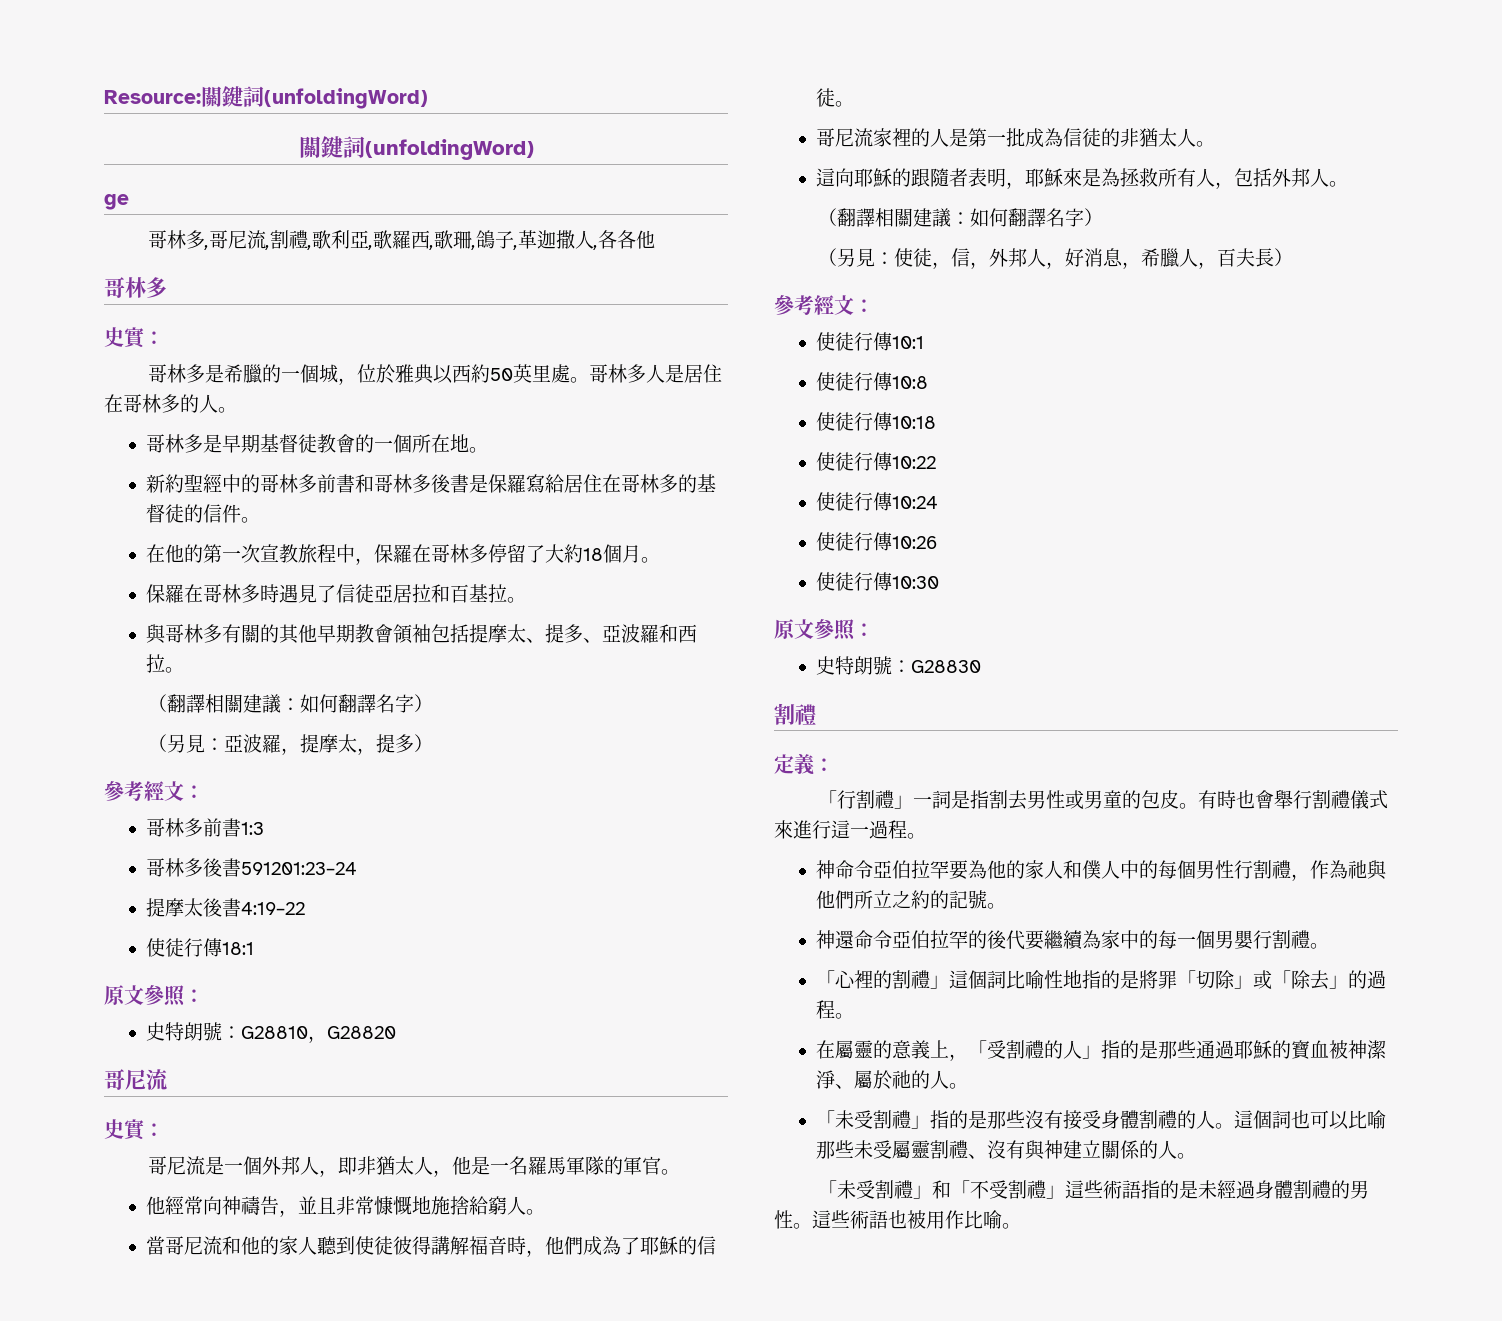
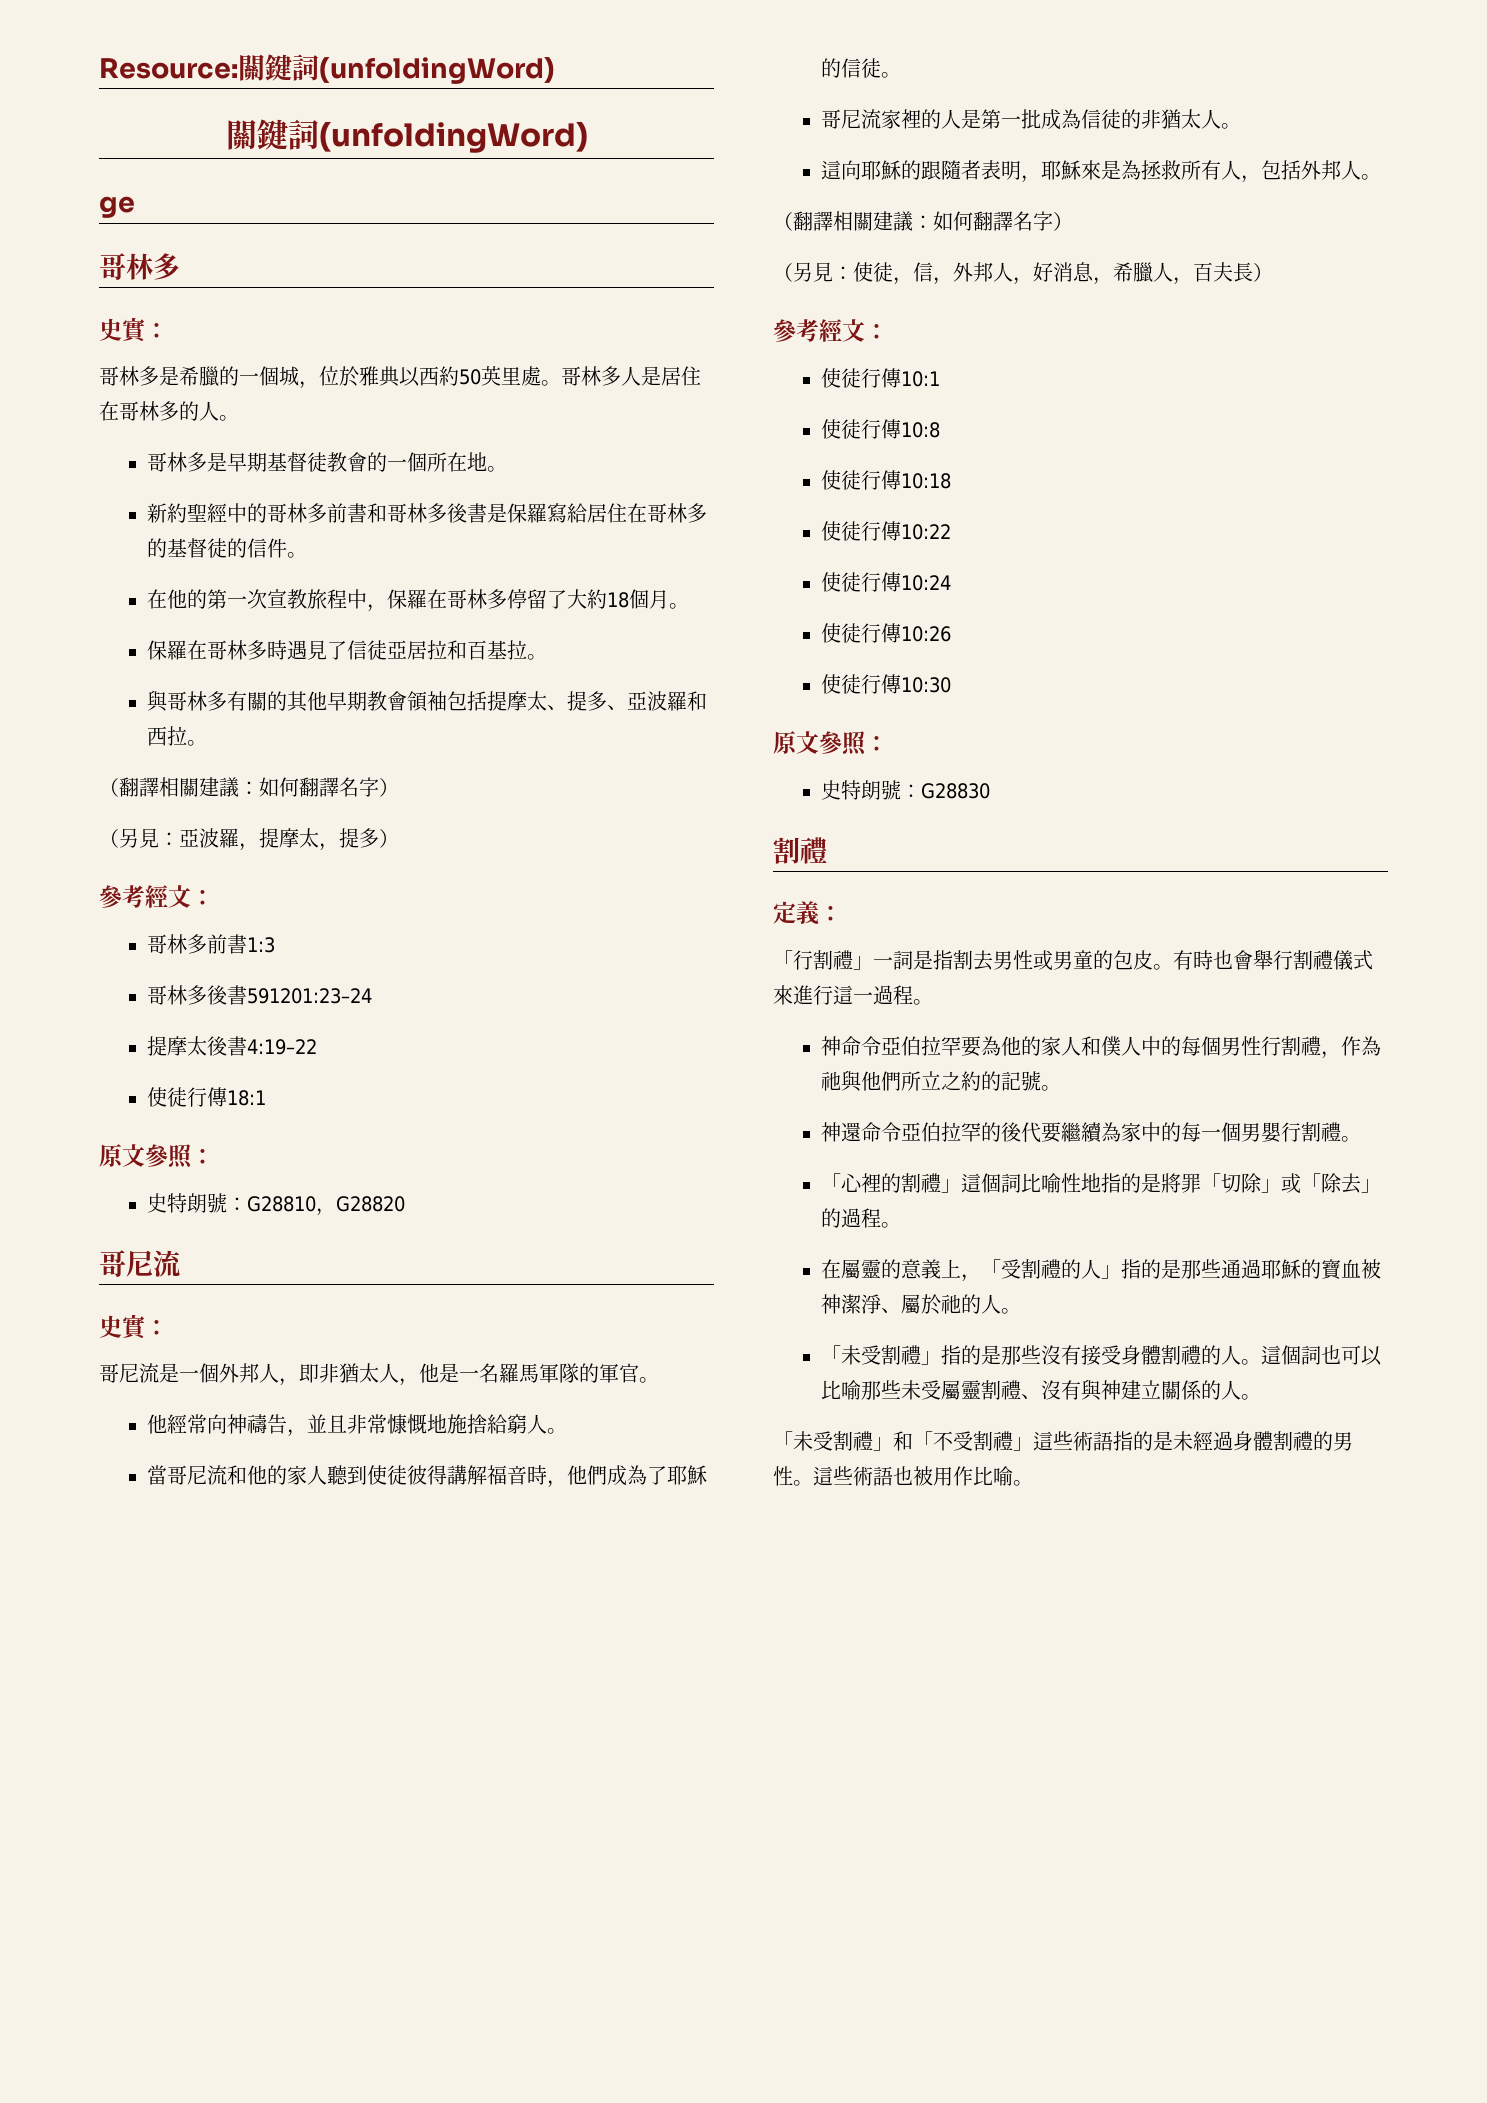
[147,230,655,250] // 哥林多,哥尼流,割禮,歌利亞,歌羅西,歌珊,鴿子,革迦撒人,各各他 -> (135, 207) none

